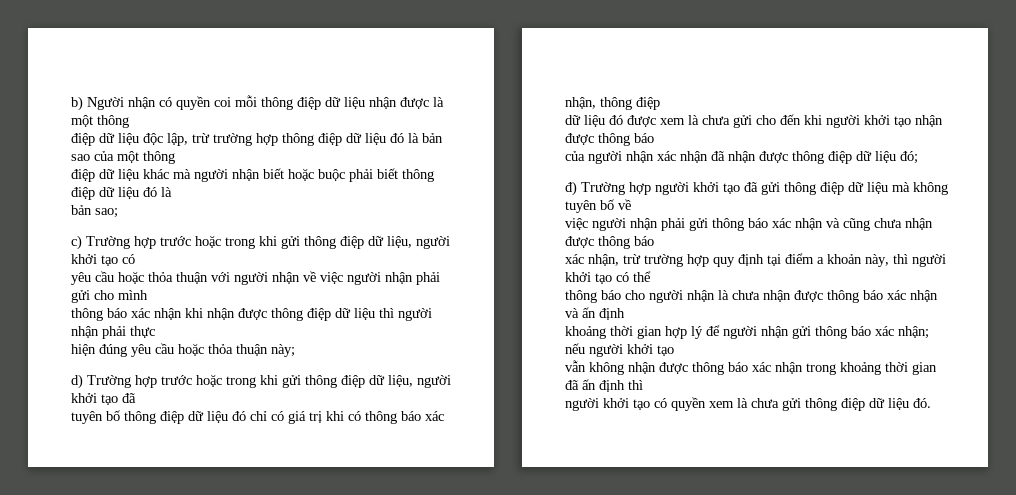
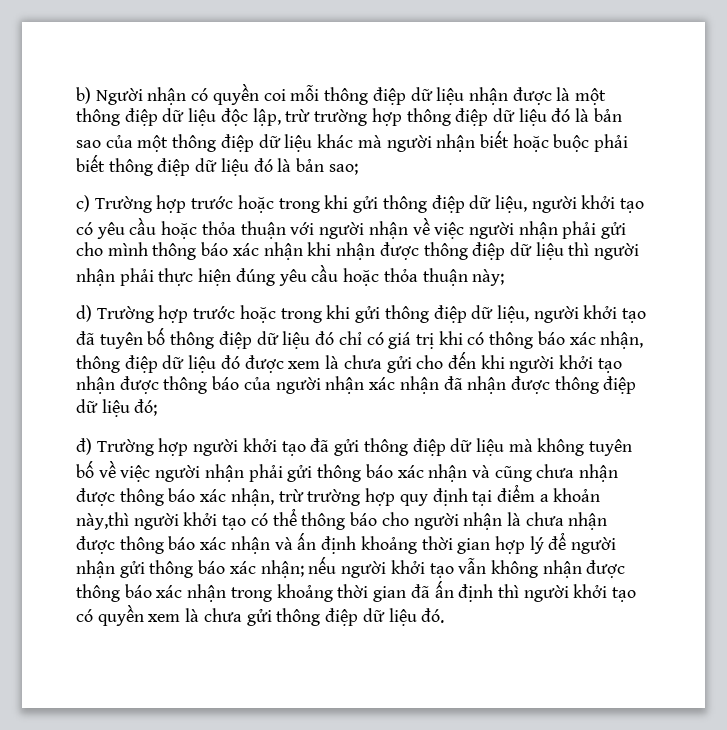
(129, 121) // -> (120, 117) none
(175, 157) // -> (217, 143) none
(172, 192) // -> (292, 165) none
(135, 259) // -> (93, 228) none
(148, 295) // -> (148, 249) none
(155, 332) // -> (194, 277) none
(136, 398) // -> (95, 338) none
(660, 103) // -> (158, 364) none
(654, 138) // -> (240, 383) none
(631, 204) // -> (116, 469) none
(654, 241) // -> (196, 495) none
[865,254,908,267] này, thì -> [76,512,129,530] này,thì
(651, 276) // -> (297, 517) none
(625, 314) // -> (357, 545) none
(674, 350) // -> (454, 570) none
(643, 385) // -> (519, 591) none

